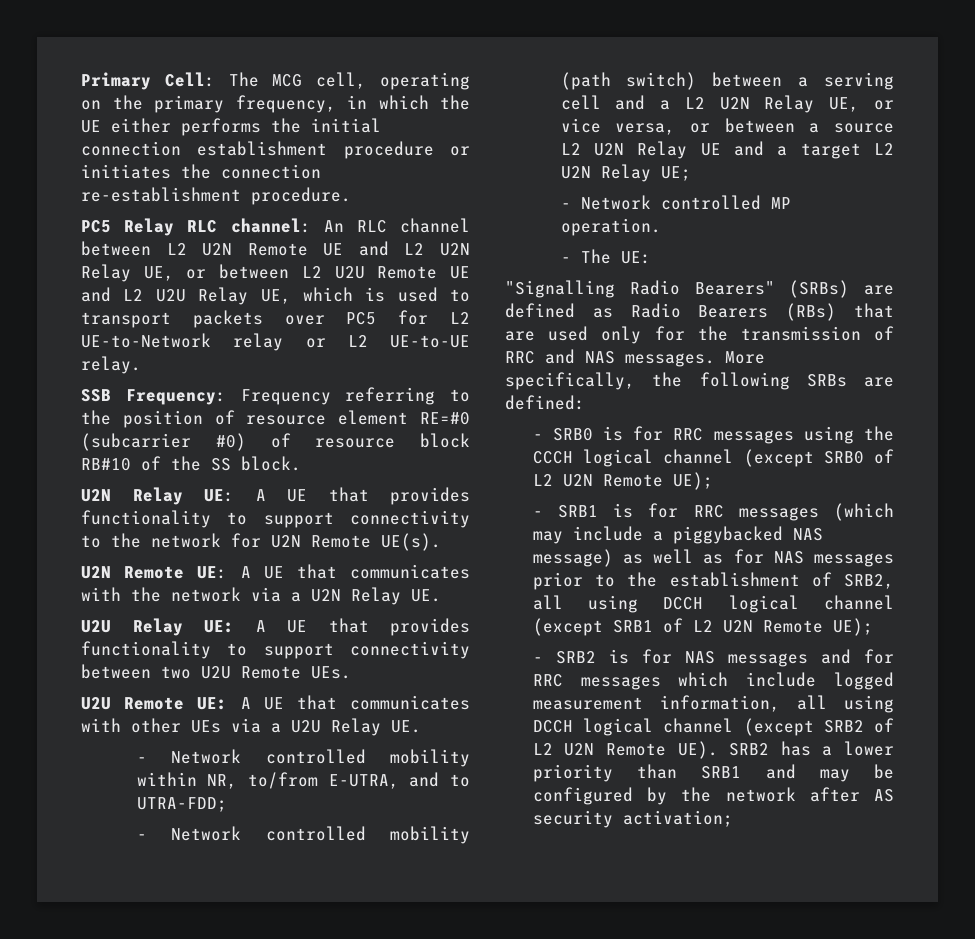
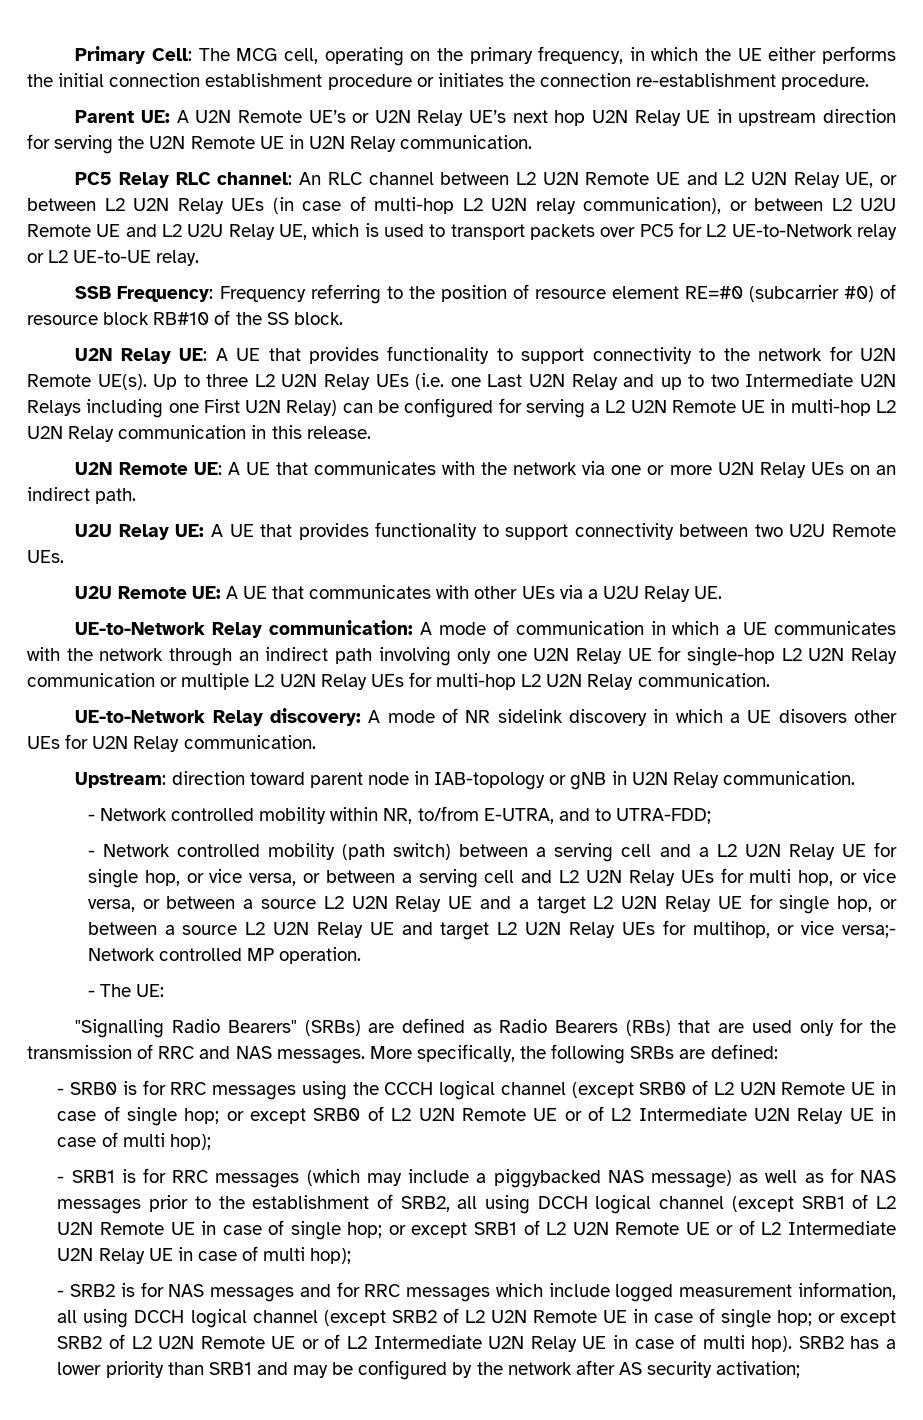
(351, 196) none -> [75,109,896,126] [27,134,533,154] // Parent UE: A U2N Remote UE’s or U2N Relay UE’s next hop U2N Relay UE in upstream direction for serving the U2N Remote UE in U2N Relay communication.
(322, 272) none -> [133,196,852,214] U2N Relay UEs (in case of multi-hop L2 U2N relay communication), or between L2
(441, 542) none -> [153,373,896,390] [27,398,897,418] [27,425,371,442] Up to three L2 U2N Relay UEs (i.e. one Last U2N Relay and up to two Intermediate U2N Relays including one First U2N Relay) can be configured for serving a L2 U2N Remote UE in multi-hop L2 U2N Relay communication in this release.
[291,587,441,605] a U2N Relay UE. -> [611,462,896,478] [27,487,137,504] one or more U2N Relay UEs on an indirect path.
(421, 726) none -> [75,620,896,638] [27,646,897,666] [27,672,770,690] [75,708,897,726] [27,734,316,752] [75,771,855,790] // UE-to-Network Relay communication: A mode of communication in which a UE communicates with the network through an indirect path involving only one U2N Relay UE for single-hop L2 U2N Relay communication or multiple L2 U2N Relay UEs for multi-hop L2 U2N Relay communication. // UE-to-Network Relay discovery: A mode of NR sidelink discovery in which a UE disovers other UEs for U2N Relay communication. // Upstream: direction toward parent node in IAB-topology or gNB in U2N Relay communication.
[829,97,860,112] UE, -> [841,842,898,857] [87,868,834,888] UE for single hop, or vice versa, or between a serving cell and L2 U2N Relay UEs for multi hop,
[660,166,691,181] [560,203,571,209] UE; // - -> [717,894,898,914] [87,920,897,940] UE for single hop, or between a source L2 U2N Relay UE and target L2 U2N Relay UEs for multihop, or vice versa;-
[672,472,713,490] UE); -> [851,1081,896,1095] [57,1106,897,1126] [57,1132,211,1150] UE in case of single hop; or except SRB0 of L2 U2N Remote UE or of L2 Intermediate U2N Relay UE in case of multi hop);
[832,618,873,636] UE); -> [170,1220,897,1240] [57,1246,352,1264] UE in case of single hop; or except SRB1 of L2 U2N Remote UE or of L2 Intermediate U2N Relay UE in case of multi hop);
[677,741,718,759] UE). -> [602,1308,897,1328] [57,1334,793,1352] UE in case of single hop; or except SRB2 of L2 U2N Remote UE or of L2 Intermediate U2N Relay UE in case of multi hop).

